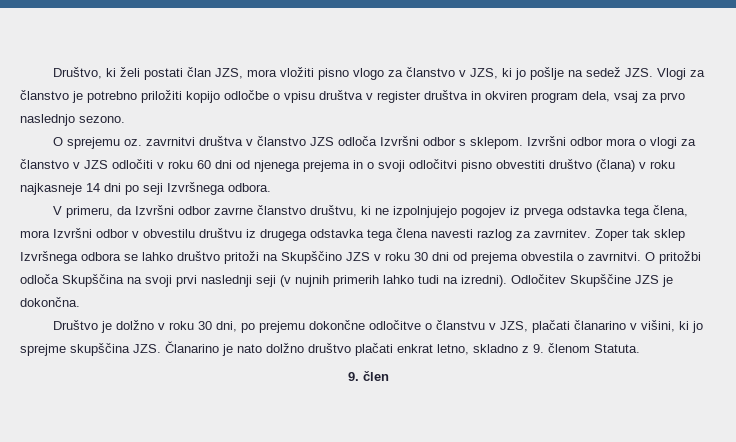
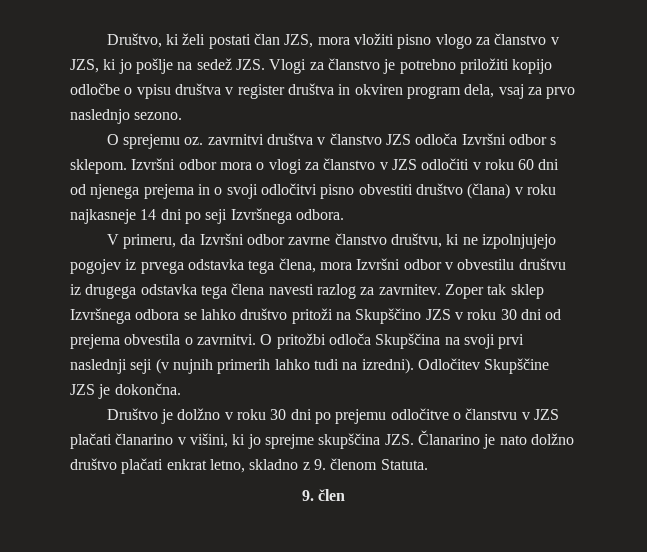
[215,321,237,332] dni, -> [290,409,312,420] dni
[308,320,365,330] dokončne -> (387, 416) none
[499,321,528,332] JZS, -> [533,409,559,420] JZS

